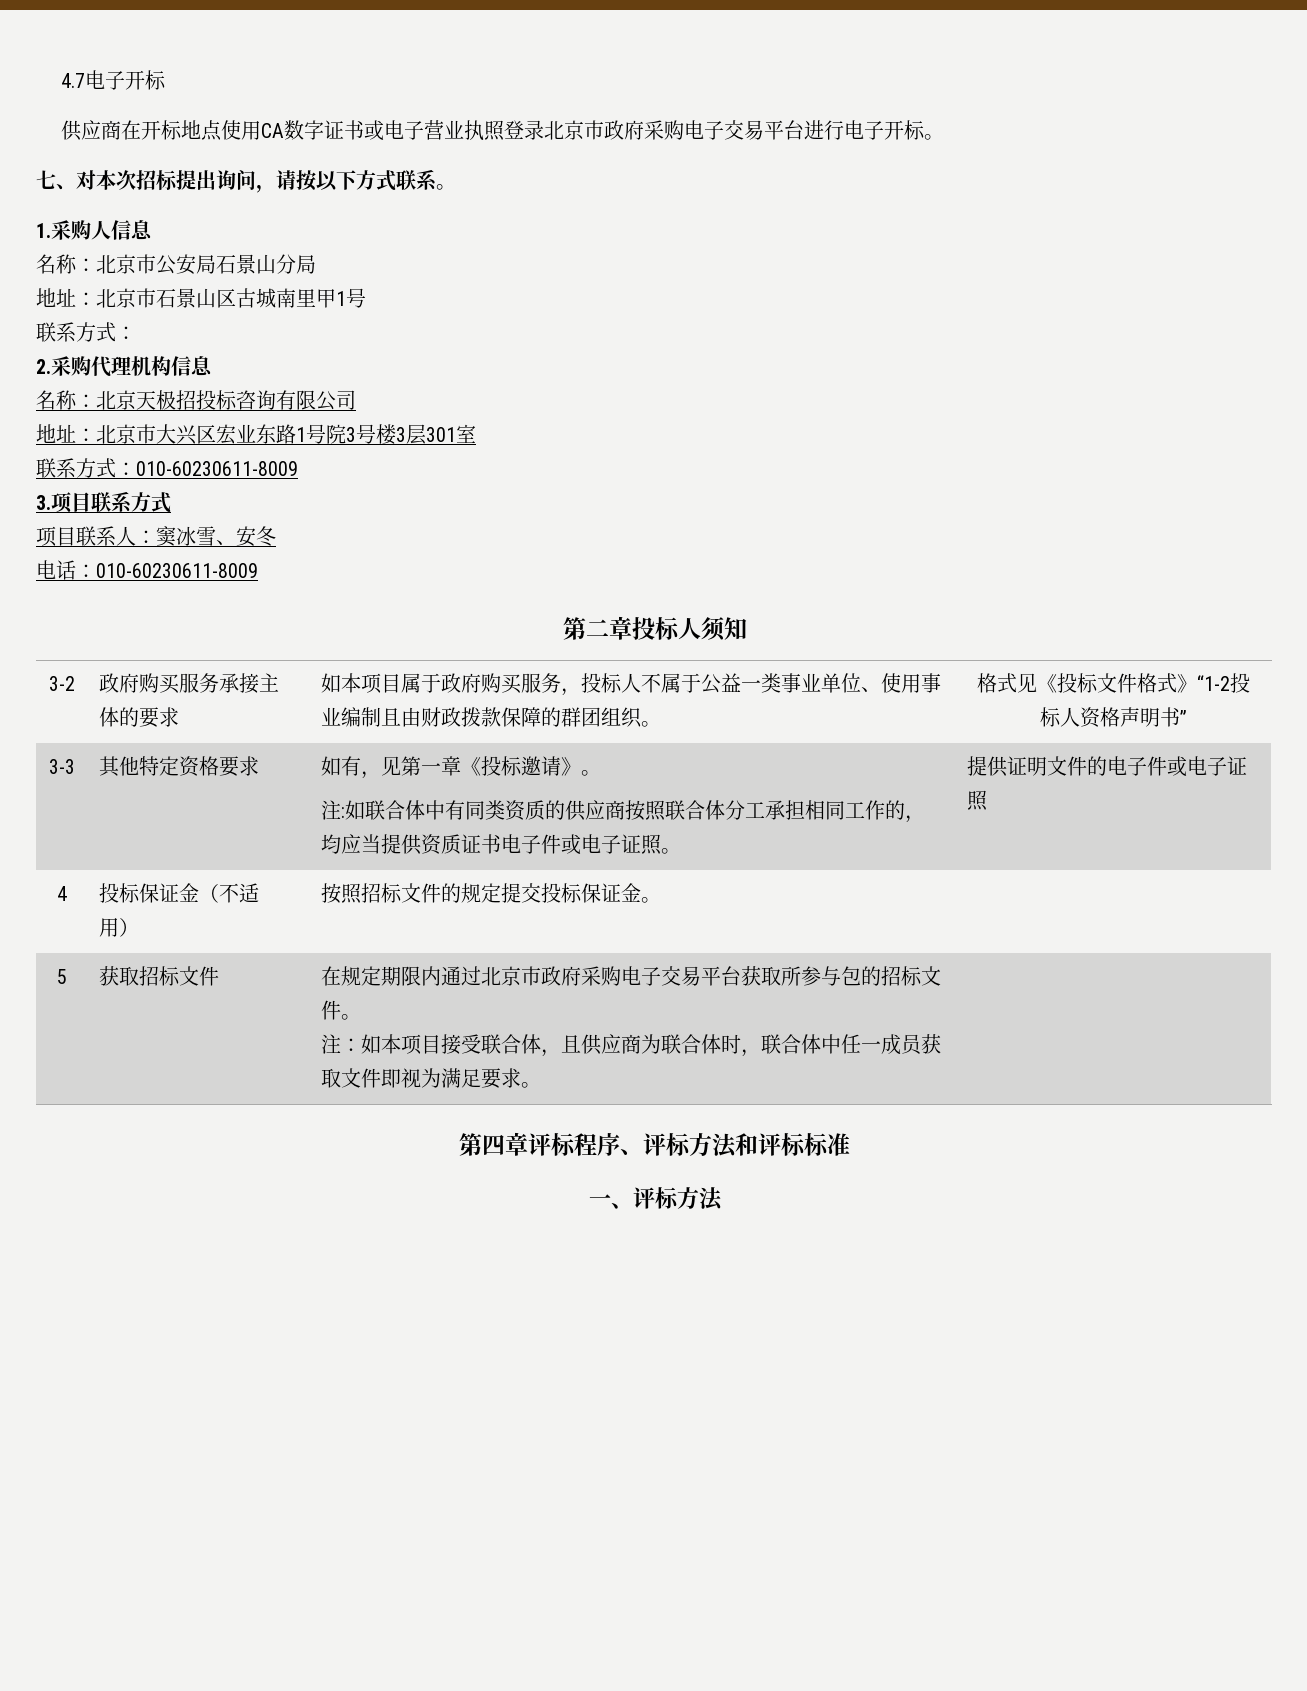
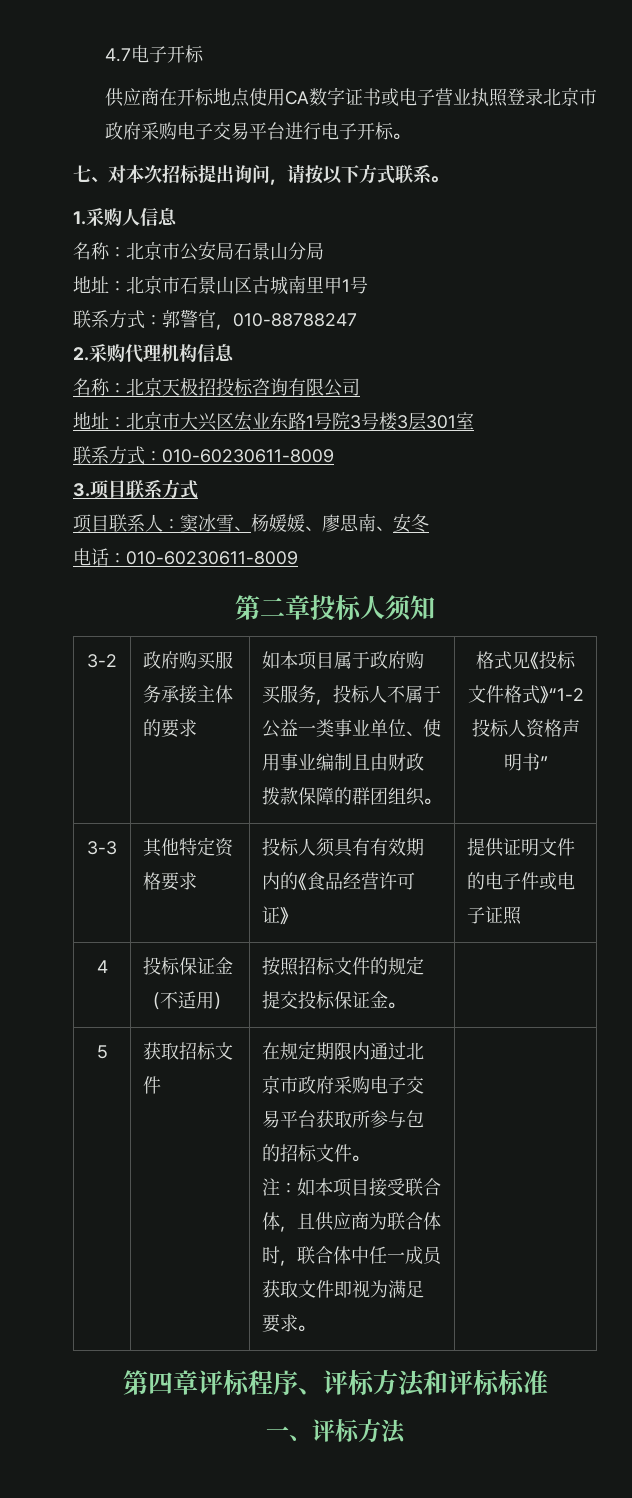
(136, 333) none -> [162,309,357,330] 郭警官，010-88788247
(236, 542) none -> [251,513,393,532] 杨媛媛、廖思南、
[321,756,602,779] [321,800,926,823] [321,834,682,855] 如有，见第一章《投标邀请》。 // 注:如联合体中有同类资质的供应商按照联合体分工承担相同工作的，均应当提供资质证书电子件或电子证照。 -> [262,838,425,857] [262,872,416,891] [262,906,290,925] 投标人须具有有效期内的《食品经营许可证》

